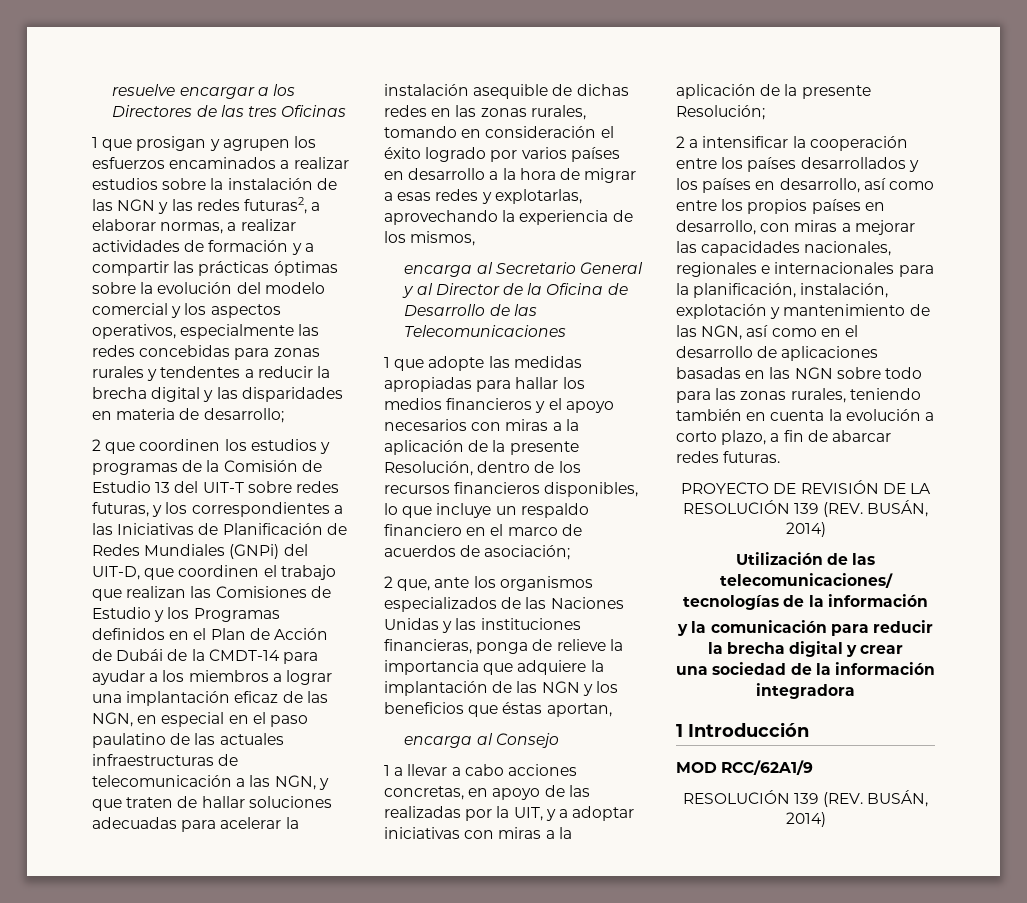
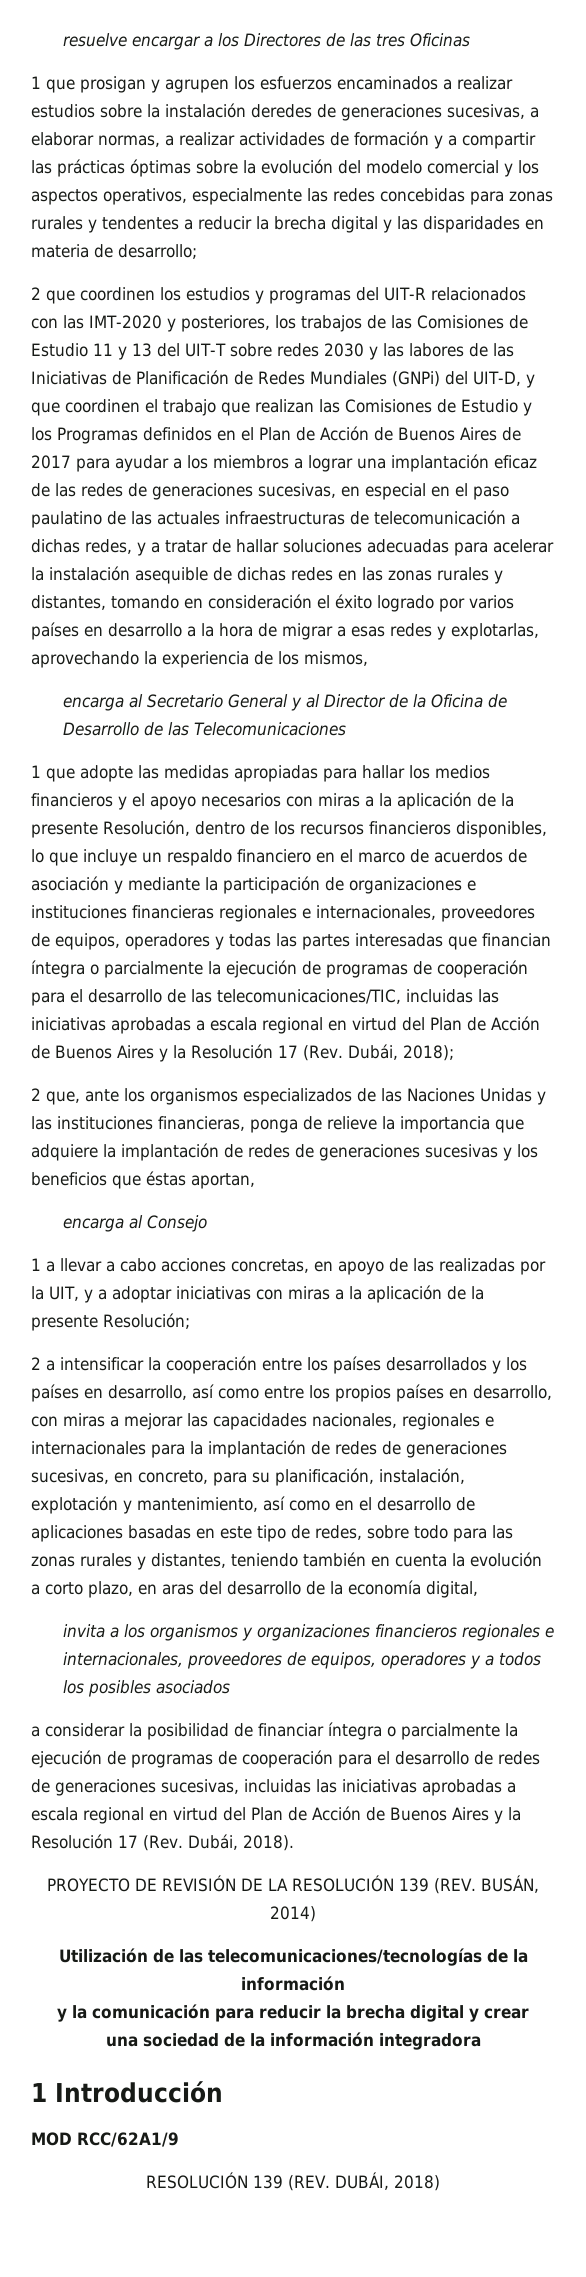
[316,178,337,190] [92,197,307,214] de las NGN y las redes futuras2, -> [251,104,525,121] deredes de generaciones sucesivas,
[182,460,322,472] [92,481,151,493] de la Comisión de Estudio -> [356,287,526,301] [31,315,528,332] [31,343,127,360] del UIT-R relacionados con las IMT-2020 y posteriores, los trabajos de las Comisiones de Estudio 11 y
[92,502,343,517] futuras, y los correspondientes a -> [323,343,488,360] 2030 y las labores de
(140, 573) none -> [525,374,535,388] y
[116,649,280,661] Dubái de la CMDT-14 -> [398,427,521,441] [31,455,71,469] Buenos Aires de 2017
[92,712,133,727] NGN, -> [81,483,336,500] redes de generaciones sucesivas,
[249,775,329,790] [92,797,174,811] las NGN, y que traten -> [31,539,208,556] dichas redes, y a tratar
[530,105,586,120] rurales, -> [437,567,503,584] [31,595,106,610] rurales y distantes,
[484,545,571,560] asociación; -> [31,876,476,894] [31,905,535,922] [31,933,551,950] [31,960,528,978] [31,989,499,1006] [31,1016,540,1034] [31,1044,454,1062] asociación y mediante la participación de organizaciones e instituciones financieras regionales e internacionales, proveedores de equipos, operadores y todas las partes interesadas que financian íntegra o parcialmente la ejecución de programas de cooperación para el desarrollo de las telecomunicaciones/TIC, incluidas las iniciativas aprobadas a escala regional en virtud del Plan de Acción de Buenos Aires y la Resolución 17 (Rev. Dubái, 2018);
[516,681,580,693] las NGN -> [248,1144,498,1161] redes de generaciones sucesivas
[693,283,889,298] [676,304,930,319] [676,325,743,340] planificación, instalación, explotación y mantenimiento de las NGN, -> [208,1440,507,1458] [31,1468,465,1486] [31,1496,258,1514] implantación de redes de generaciones sucesivas, en concreto, para su planificación, instalación, explotación y mantenimiento,
[769,367,833,379] las NGN -> [220,1525,362,1542] este tipo de redes,
[790,388,846,403] rurales, -> [80,1553,226,1570] rurales y distantes,
[770,430,891,442] [676,451,781,463] a fin de abarcar redes futuras. -> [138,1580,478,1598] [63,1624,555,1641] [63,1652,542,1669] [63,1680,231,1697] [31,1722,518,1740] [31,1750,540,1768] [31,1779,516,1796] [31,1806,521,1824] [31,1834,294,1851] en aras del desarrollo de la economía digital, // invita a los organismos y organizaciones financieros regionales e internacionales, proveedores de equipos, operadores y a todos los posibles asociados // a considerar la posibilidad de financiar íntegra o parcialmente la ejecución de programas de cooperación para el desarrollo de redes de generaciones sucesivas, incluidas las iniciativas aprobadas a escala regional en virtud del Plan de Acción de Buenos Aires y la Resolución 17 (Rev. Dubái, 2018).
[866,790,928,807] [785,812,826,827] BUSÁN, 2014) -> [334,2172,440,2191] DUBÁI, 2018)

